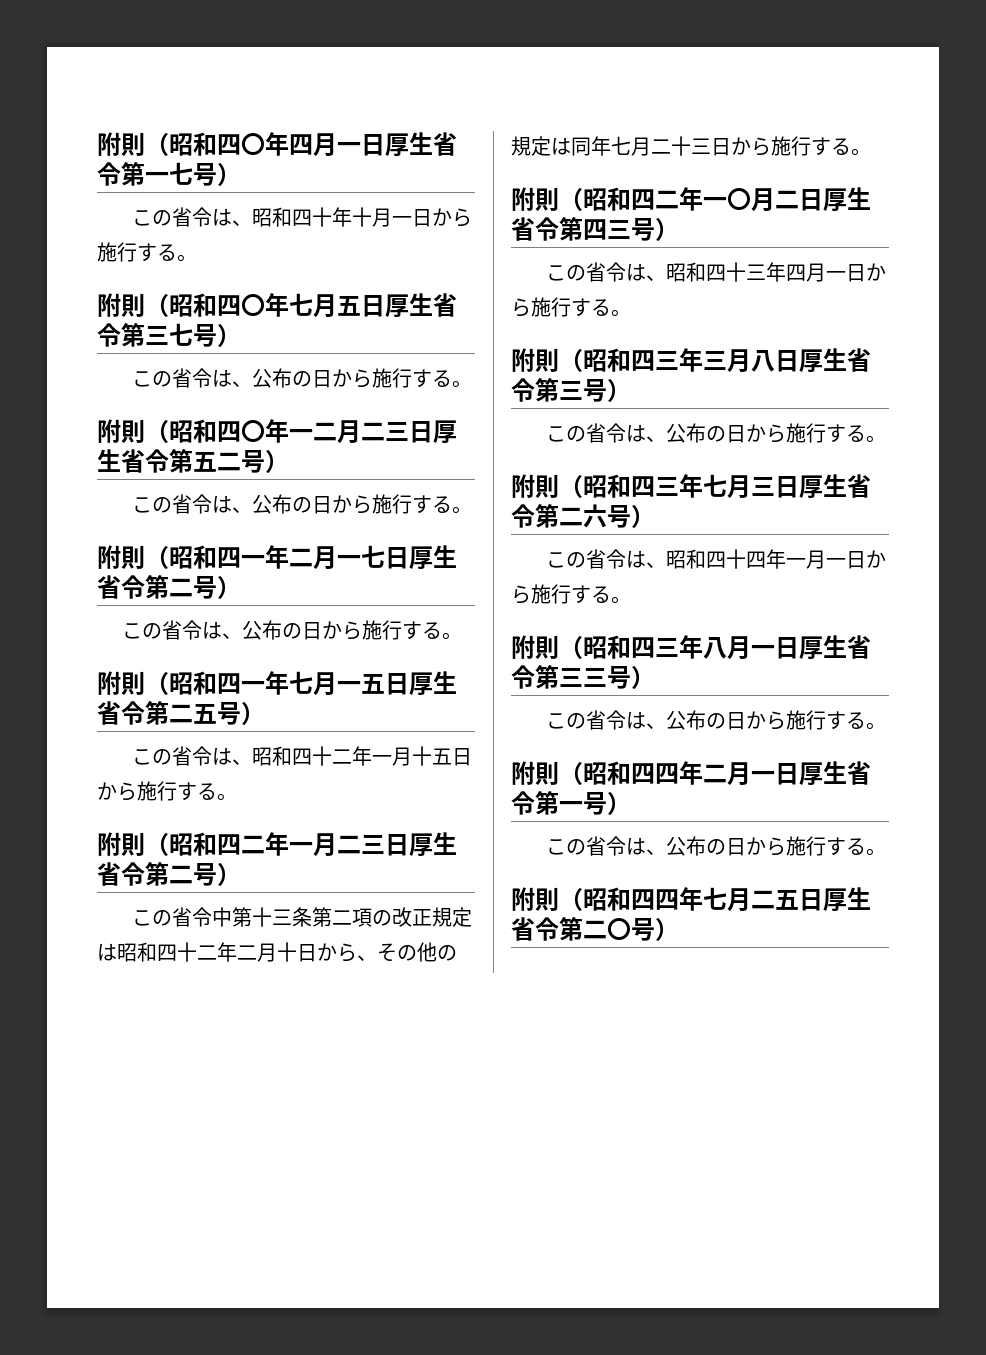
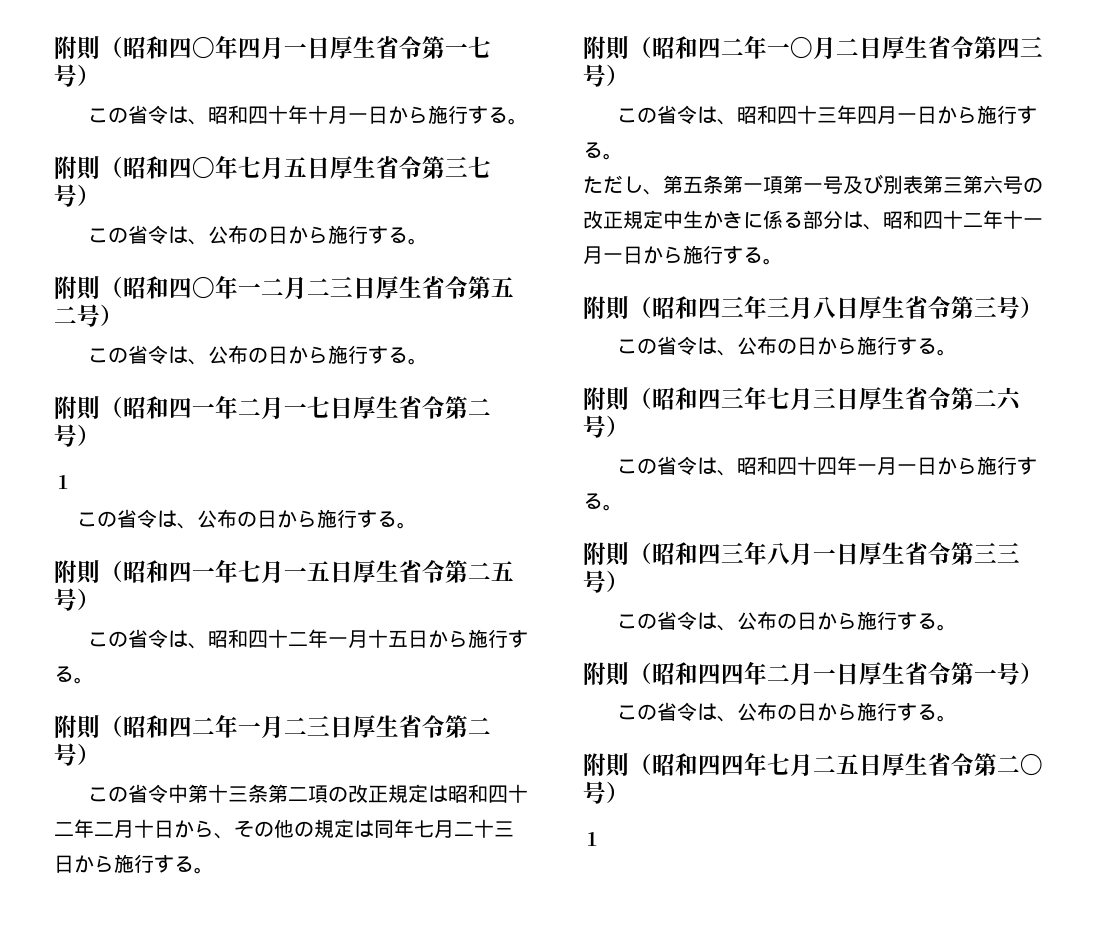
(241, 587) none -> [54,475,72,489] // １
(631, 313) none -> [583,174,1043,195] [583,210,1043,230] [583,245,783,265] // ただし、第五条第一項第一号及び別表第三第六号の改正規定中生かきに係る部分は、昭和四十二年十一月一日から施行する。
(679, 929) none -> [583,832,601,846] // １

